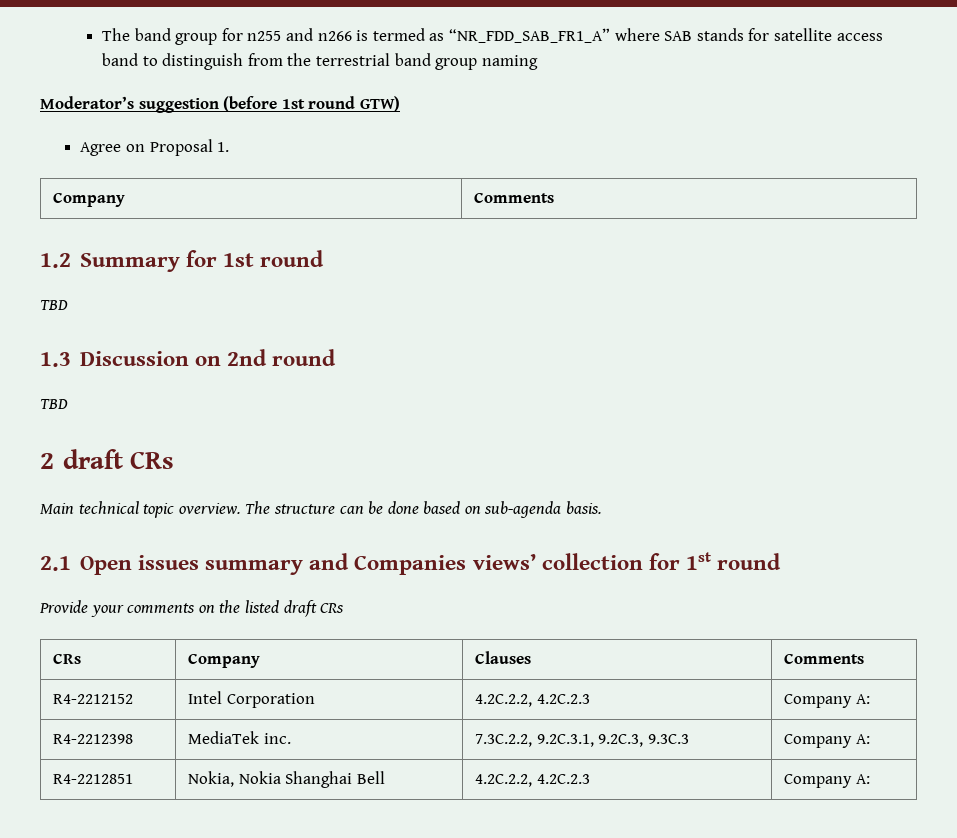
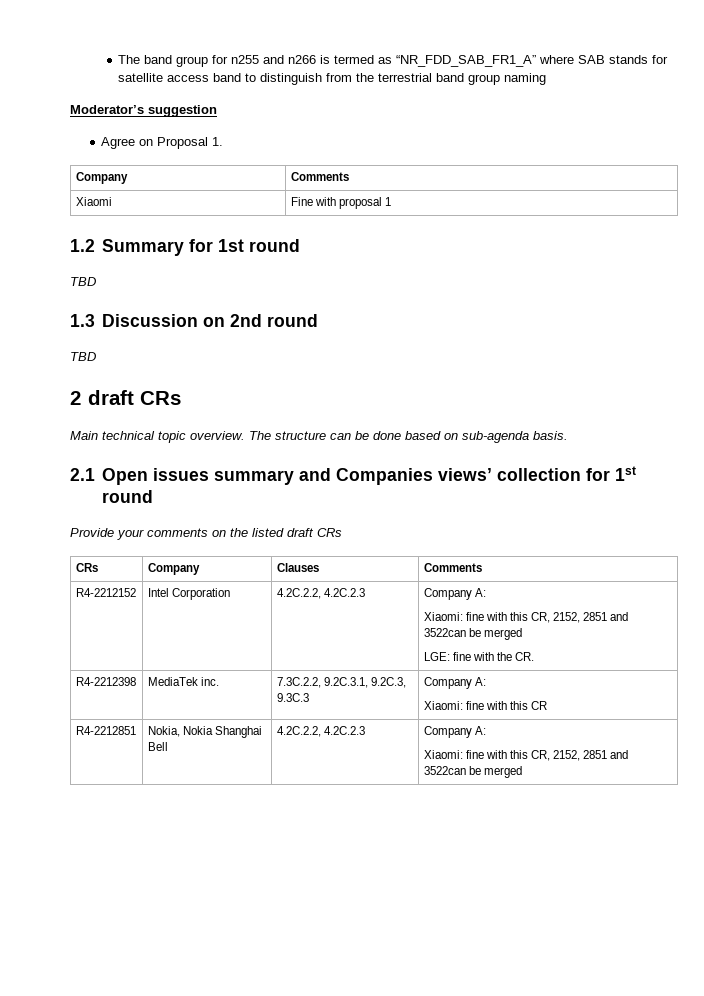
[223,96,400,112] (before 1st round GTW) -> (217, 111) none
(555, 197) none -> [75,197,112,206] [290,197,391,209] // Xiaomi | Fine with proposal 1
(870, 699) none -> [423,612,629,623] [423,628,522,640] [423,652,535,661] // Xiaomi: fine with this CR, 2152, 2851 and 3522can be merged // LGE: fine with the CR.
(870, 739) none -> [423,701,548,710] // Xiaomi: fine with this CR
(870, 779) none -> [423,750,629,761] [423,766,522,778] // Xiaomi: fine with this CR, 2152, 2851 and 3522can be merged

